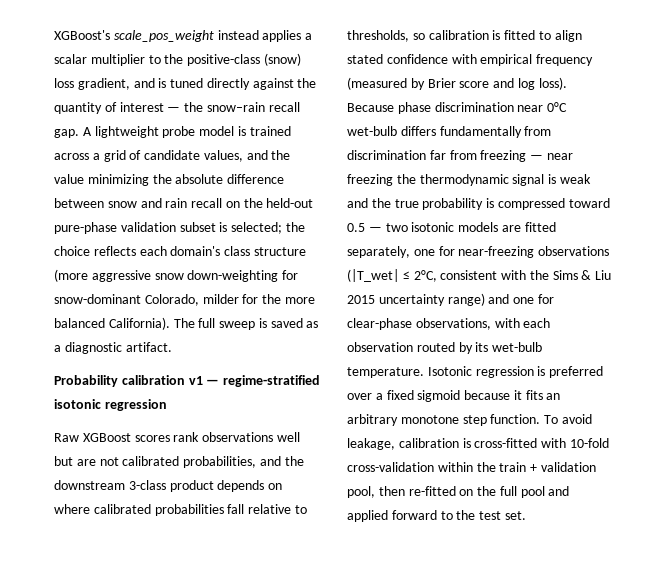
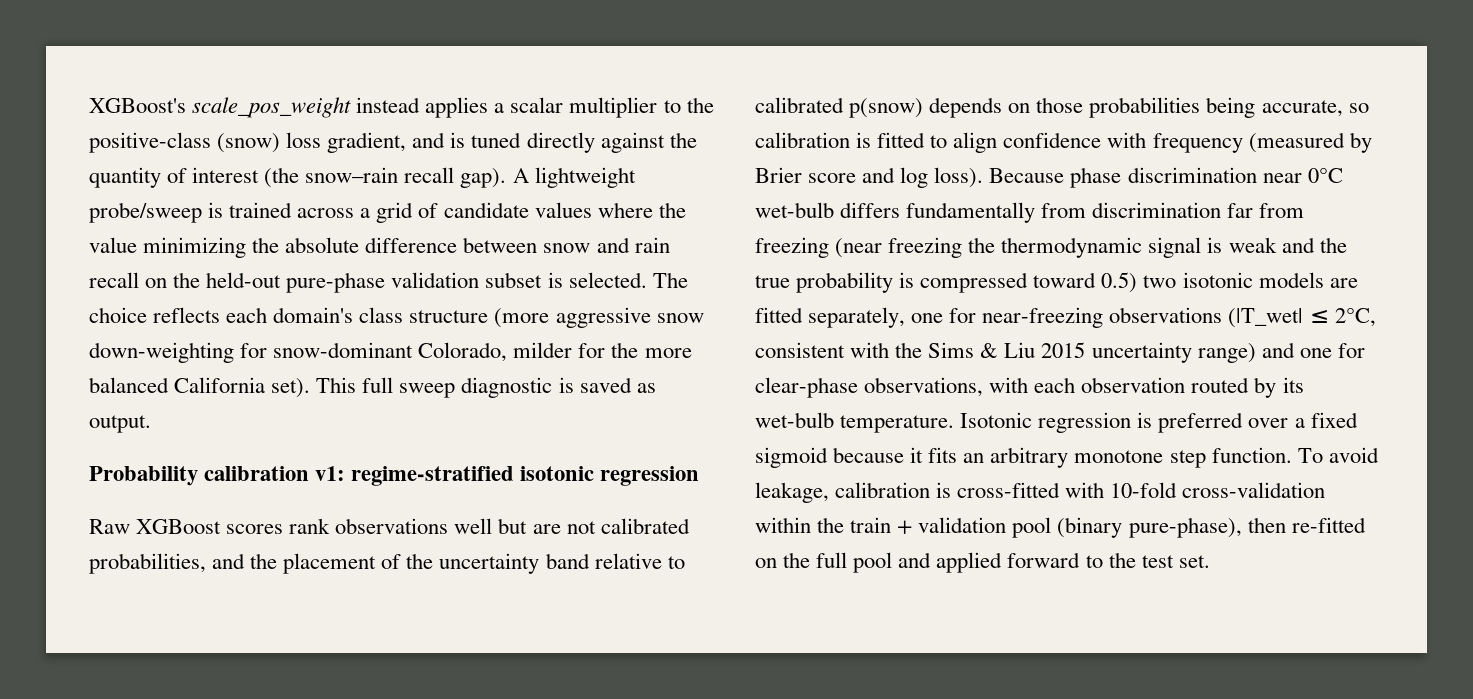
[167,102,204,112] — the -> [264,167,300,188] (the
[54,129,79,138] gap. -> [460,168,507,188] gap).
[162,126,235,138] probe model -> [89,202,202,223] probe/sweep
[203,150,268,162] values, and -> [534,202,653,218] values where
[231,222,305,234] selected; the -> [568,272,688,288] selected. The
[108,317,195,330] California). The -> [174,377,357,398] California set). This
(256, 325) none -> [461,377,553,398] diagnostic
[54,342,172,354] a diagnostic artifact. -> [89,415,151,433] output.
[188,376,220,385] v1 — -> [315,466,346,481] v1:
[54,480,283,492] [54,504,307,516] [347,30,409,42] downstream 3-class product depends on where calibrated probabilities fall relative to thresholds, -> [283,553,685,574] [755,97,1343,118] placement of the uncertainty band relative to calibrated p(snow) depends on those probabilities being accurate,
[347,54,383,64] stated -> (998, 142) none
[480,54,533,66] empirical -> (1147, 140) none
[530,153,573,160] — near -> [835,238,883,258] (near
[347,223,382,232] 0.5 — -> [1101,272,1138,293] 0.5)
[347,486,375,498] pool, -> [1012,517,1242,538] pool (binary pure-phase),

